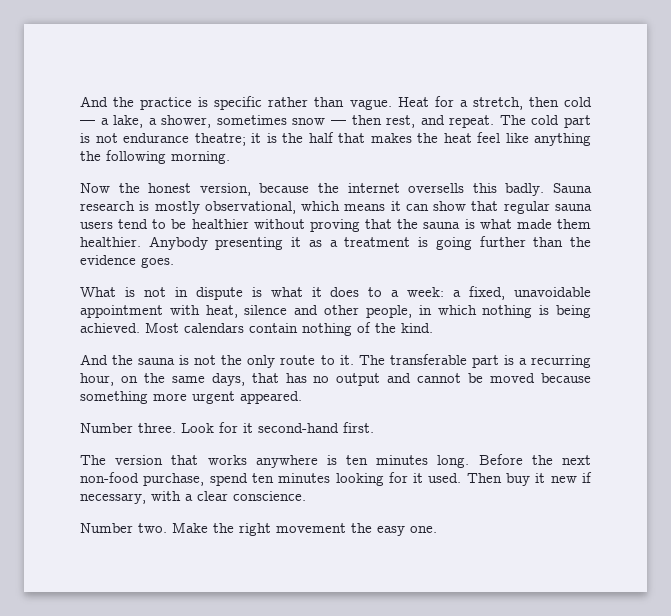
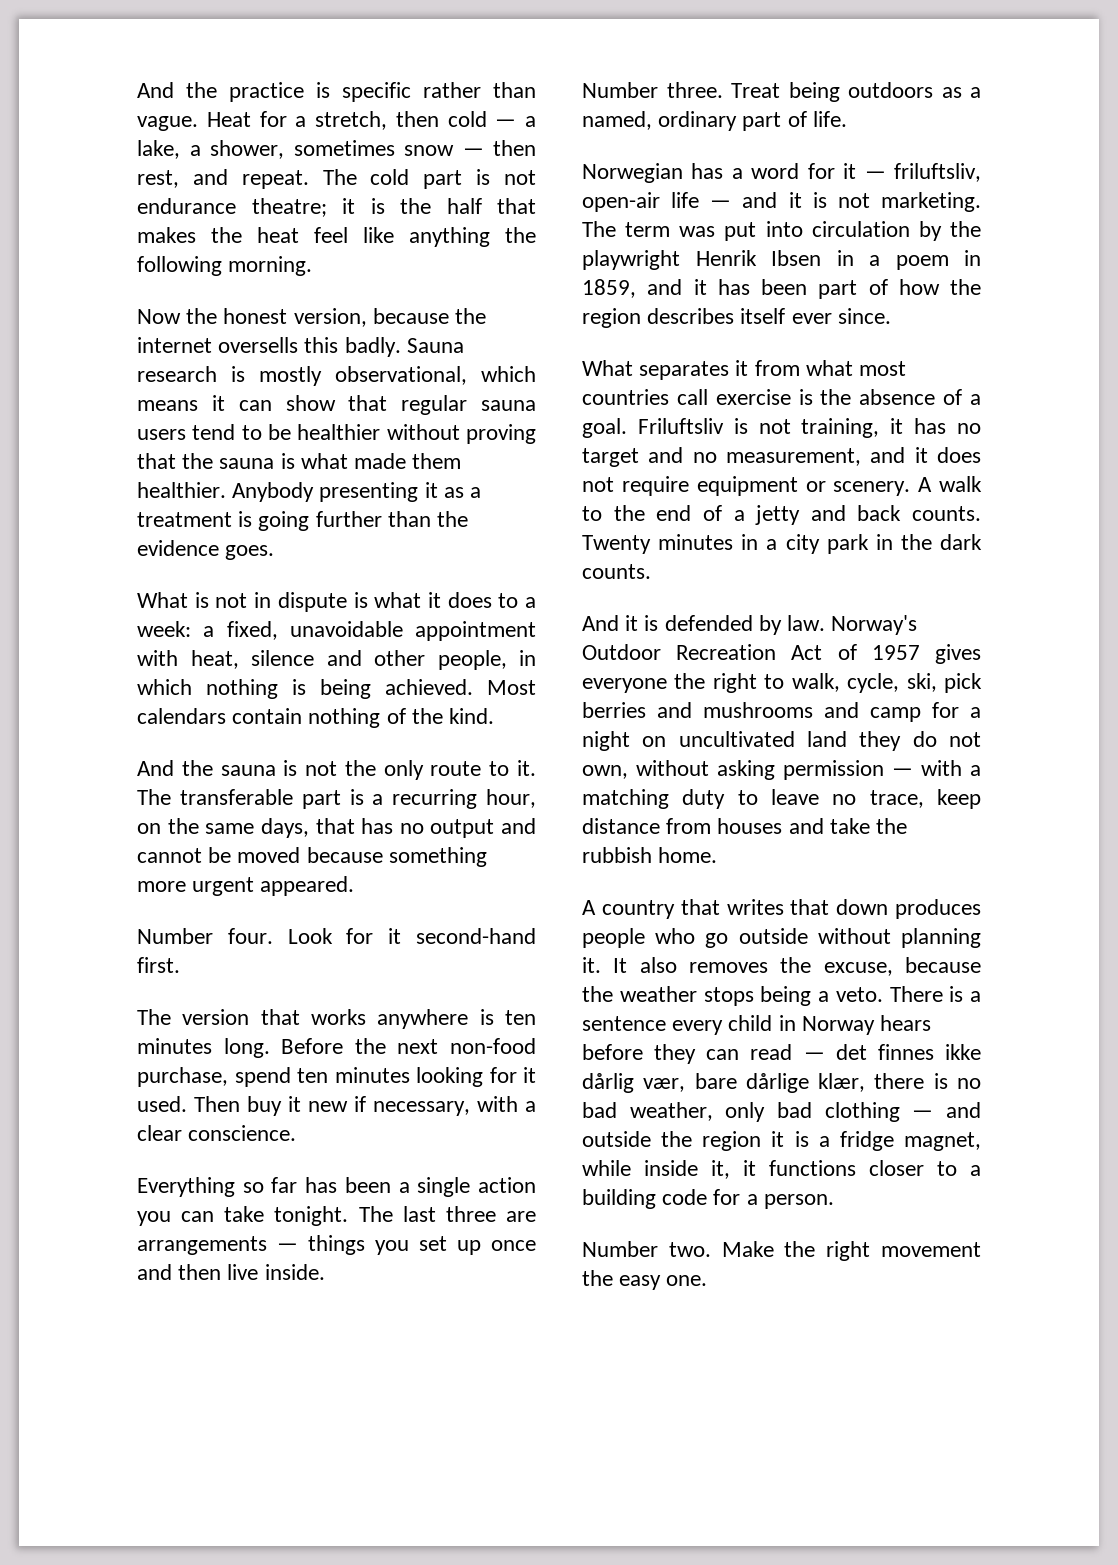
[138,423,176,433] three. -> [227,928,273,944] four.
(306, 496) none -> [137,1177,536,1197] [137,1206,536,1226] [137,1235,536,1255] [137,1264,325,1280] [582,82,981,102] [582,111,847,131] [582,163,981,183] [582,192,981,212] [582,221,981,241] [582,250,981,270] [582,279,981,299] [582,308,891,328] [582,360,907,380] [582,389,981,405] [582,418,981,438] [582,447,981,467] [582,476,982,496] [582,505,981,525] [582,534,982,554] [582,564,651,579] [582,615,918,635] [582,644,981,664] [582,673,982,693] [582,702,981,722] [582,731,981,751] [582,760,981,780] [582,789,981,809] [582,818,908,834] [582,847,718,863] [582,899,981,919] [582,928,981,948] [582,957,981,976] [582,986,981,1006] [582,1015,932,1035] [582,1044,981,1064] [582,1073,981,1093] [582,1102,981,1122] [582,1131,981,1151] [582,1160,981,1179] [582,1189,834,1209] // Everything so far has been a single action you can take tonight. The last three are arrangements — things you set up once and then live inside. // Number three. Treat being outdoors as a named, ordinary part of life. // Norwegian has a word for it — friluftsliv, open-air life — and it is not marketing. The term was put into circulation by the playwright Henrik Ibsen in a poem in 1859, and it has been part of how the region describes itself ever since. // What separates it from what most countries call exercise is the absence of a goal. Friluftsliv is not training, it has no target and no measurement, and it does not require equipment or scenery. A walk to the end of a jetty and back counts. Twenty minutes in a city park in the dark counts. // And it is defended by law. Norway's Outdoor Recreation Act of 1957 gives everyone the right to walk, cycle, ski, pick berries and mushrooms and camp for a night on uncultivated land they do not own, without asking permission — with a matching duty to leave no trace, keep distance from houses and take the rubbish home. // A country that writes that down produces people who go outside without planning it. It also removes the excuse, because the weather stops being a veto. There is a sentence every child in Norway hears before they can read — det finnes ikke dårlig vær, bare dårlige klær, there is no bad weather, only bad clothing — and outside the region it is a fridge magnet, while inside it, it functions closer to a building code for a person.

